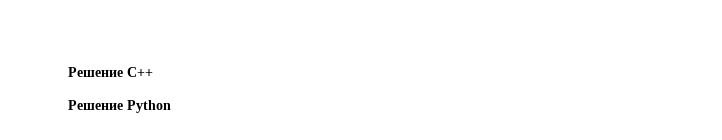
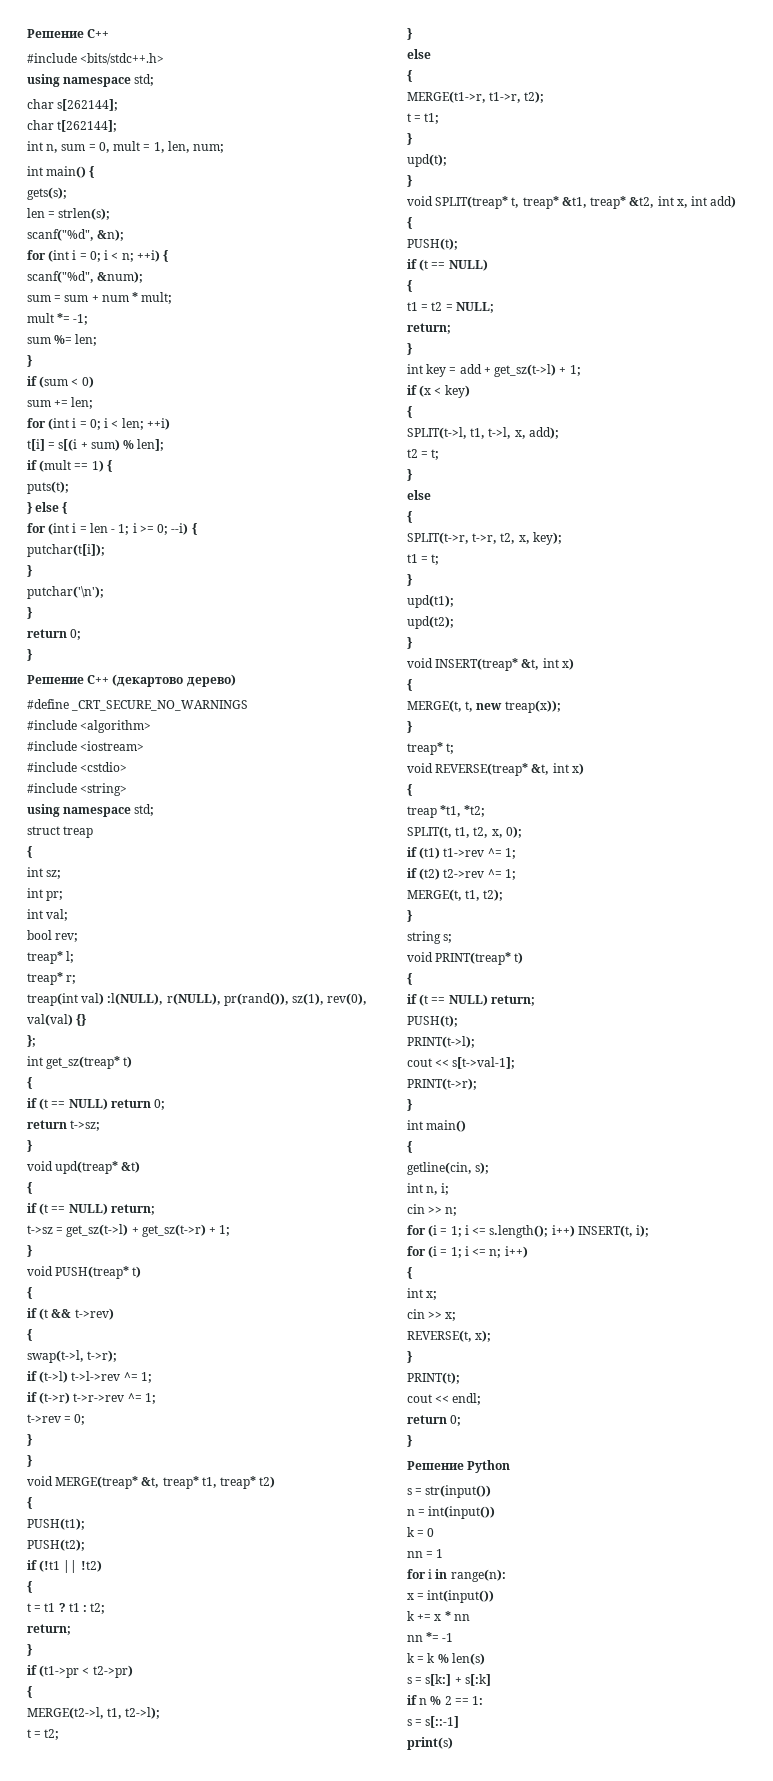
[68,100,171,113] Решение Python -> [27,53,165,65] [27,74,155,87] [27,99,119,111] [27,120,118,132] [27,141,225,153] [27,166,95,178] [27,187,67,200] [27,208,111,220] [27,229,125,241] [27,250,169,262] [27,271,144,283] [27,292,173,304] [27,313,89,325] [27,334,98,346] [27,355,32,367] [27,376,94,388] [27,397,94,409] [27,418,170,430] [27,439,165,451] [27,460,112,472] [27,481,69,494] [27,502,68,514] [27,523,197,535] [27,544,105,557] [27,565,32,577] [27,586,104,599] [27,607,32,619] [27,629,82,640] [27,649,32,661] [27,674,236,687] [27,699,249,711] [27,720,152,733] [27,741,145,751] [27,762,128,772] [27,783,128,796] [27,804,155,817] [27,826,94,838] [27,846,32,858] [27,867,62,879] [27,888,64,901] [27,909,69,921] [27,930,79,942] [27,951,75,964] [27,972,77,985] [27,993,368,1006] [27,1014,87,1026] [27,1035,36,1047] [27,1056,133,1069] [27,1077,32,1089] [27,1098,166,1110] [27,1120,101,1131] [27,1140,32,1152] [27,1161,141,1174] [27,1182,32,1194] [27,1203,155,1215] [27,1224,231,1237] [27,1245,32,1257] [27,1266,142,1279] [27,1287,32,1299] [27,1308,114,1320] [27,1329,32,1341] [27,1350,118,1363] [27,1371,152,1383] [27,1392,156,1404] [27,1414,86,1425] [27,1434,32,1446] [27,1455,32,1467] [27,1476,276,1489] [27,1497,32,1509] [27,1518,85,1530] [27,1539,85,1551] [27,1560,102,1573] [27,1581,32,1593] [27,1603,106,1614] [27,1624,71,1635] [27,1644,32,1656] [27,1665,133,1678] [27,1686,32,1698] [27,1707,161,1719] [27,1729,60,1740] [407,28,412,40] [407,49,431,59] [407,70,412,82] [407,91,545,103] [407,113,440,124] [407,133,412,145] [407,154,447,167] [407,175,412,187] [407,196,737,209] [407,217,412,229] [407,238,458,250] [407,259,488,271] [407,280,412,292] [407,302,494,313] [407,323,451,334] [407,343,412,355] [407,364,581,377] [407,385,470,398] [407,406,412,418] [407,427,559,439] [407,449,440,460] [407,469,412,481] [407,490,431,500] [407,511,412,523] [407,532,562,545] [407,554,440,565] [407,574,412,586] [407,595,454,608] [407,616,454,629] [407,637,412,649] [407,658,574,671] [407,679,412,691] [407,700,561,713] [407,721,412,733] [407,742,455,755] [407,763,584,776] [407,784,412,796] [407,805,486,818] [407,826,522,838] [407,847,516,859] [407,868,516,880] [407,889,504,901] [407,910,412,922] [407,931,453,944] [407,952,524,965] [407,973,412,985] [407,994,535,1006] [407,1015,458,1027] [407,1036,475,1048] [407,1057,516,1069] [407,1078,477,1090] [407,1099,412,1111] [407,1120,467,1132] [407,1141,412,1153] [407,1162,490,1175] [407,1183,450,1195] [407,1204,458,1216] [407,1225,650,1238] [407,1246,528,1258] [407,1267,412,1279] [407,1288,438,1300] [407,1309,457,1321] [407,1330,492,1342] [407,1351,412,1363] [407,1372,460,1384] [407,1393,482,1405] [407,1415,462,1426] [407,1435,412,1447] [407,1460,511,1473] [407,1485,492,1498] [407,1506,496,1519] [407,1527,435,1537] [407,1549,444,1558] [407,1569,506,1582] [407,1590,495,1603] [407,1611,470,1621] [407,1632,454,1642] [407,1653,485,1665] [407,1674,491,1686] [407,1695,484,1705] [407,1716,460,1728] [407,1737,453,1750] #include <bits/stdc++.h> // using namespace std; // char s[262144]; // char t[262144]; // int n, sum = 0, mult = 1, len, num; // int main() { // gets(s); // len = strlen(s); // scanf("%d", &n); // for (int i = 0; i < n; ++i) { // scanf("%d", &num); // sum = sum + num * mult; // mult *= -1; // sum %= len; // } // if (sum < 0) // sum += len; // for (int i = 0; i < len; ++i) // t[i] = s[(i + sum) % len]; // if (mult == 1) { // puts(t); // } else { // for (int i = len - 1; i >= 0; --i) { // putchar(t[i]); // } // putchar('\n'); // } // return 0; // } // Решение С++ (декартово дерево) // #define _CRT_SECURE_NO_WARNINGS // #include <algorithm> // #include <iostream> // #include <cstdio> // #include <string> // using namespace std; // struct treap // { // int sz; // int pr; // int val; // bool rev; // treap* l; // treap* r; // treap(int val) :l(NULL), r(NULL), pr(rand()), sz(1), rev(0), val(val) {} // }; // int get_sz(treap* t) // { // if (t == NULL) return 0; // return t->sz; // } // void upd(treap* &t) // { // if (t == NULL) return; // t->sz = get_sz(t->l) + get_sz(t->r) + 1; // } // void PUSH(treap* t) // { // if (t && t->rev) // { // swap(t->l, t->r); // if (t->l) t->l->rev ^= 1; // if (t->r) t->r->rev ^= 1; // t->rev = 0; // } // } // void MERGE(treap* &t, treap* t1, treap* t2) // { // PUSH(t1); // PUSH(t2); // if (!t1 || !t2) // { // t = t1 ? t1 : t2; // return; // } // if (t1->pr < t2->pr) // { // MERGE(t2->l, t1, t2->l); // t = t2; // } // else // { // MERGE(t1->r, t1->r, t2); // t = t1; // } // upd(t); // } // void SPLIT(treap* t, treap* &t1, treap* &t2, int x, int add) // { // PUSH(t); // if (t == NULL) // { // t1 = t2 = NULL; // return; // } // int key = add + get_sz(t->l) + 1; // if (x < key) // { // SPLIT(t->l, t1, t->l, x, add); // t2 = t; // } // else // { // SPLIT(t->r, t->r, t2, x, key); // t1 = t; // } // upd(t1); // upd(t2); // } // void INSERT(treap* &t, int x) // { // MERGE(t, t, new treap(x)); // } // treap* t; // void REVERSE(treap* &t, int x) // { // treap *t1, *t2; // SPLIT(t, t1, t2, x, 0); // if (t1) t1->rev ^= 1; // if (t2) t2->rev ^= 1; // MERGE(t, t1, t2); // } // string s; // void PRINT(treap* t) // { // if (t == NULL) return; // PUSH(t); // PRINT(t->l); // cout << s[t->val-1]; // PRINT(t->r); // } // int main() // { // getline(cin, s); // int n, i; // cin >> n; // for (i = 1; i <= s.length(); i++) INSERT(t, i); // for (i = 1; i <= n; i++) // { // int x; // cin >> x; // REVERSE(t, x); // } // PRINT(t); // cout << endl; // return 0; // } // Решение Python // s = str(input()) // n = int(input()) // k = 0 // nn = 1 // for i in range(n): // x = int(input()) // k += x * nn // nn *= -1 // k = k % len(s) // s = s[k:] + s[:k] // if n % 2 == 1: // s = s[::-1] // print(s)

